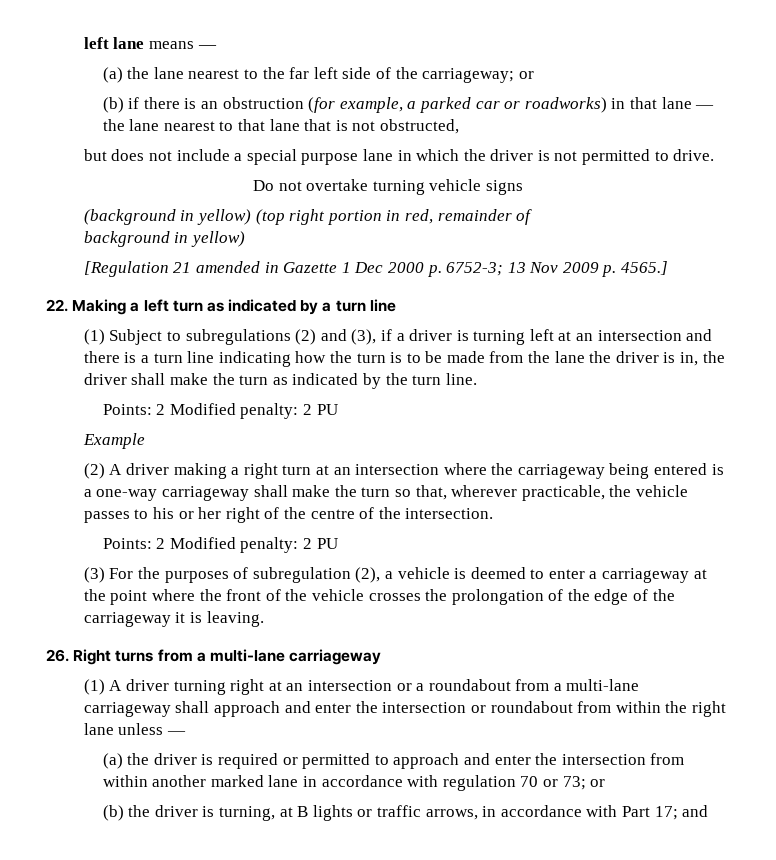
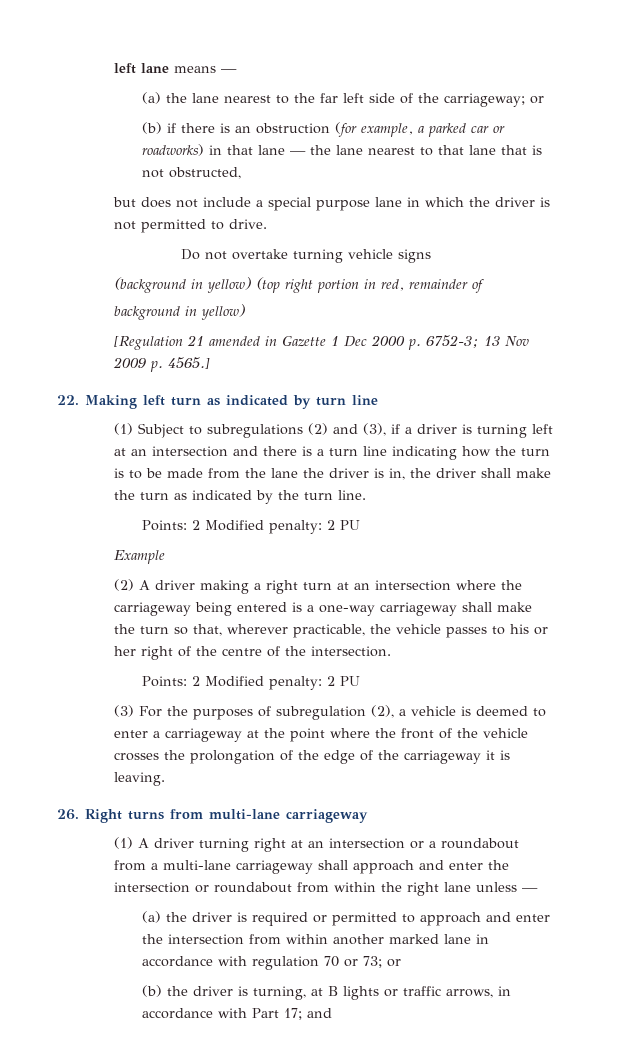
[130,302,140,312] a -> (137, 402) none
[322,302,332,312] a -> (311, 402) none
[196,652,206,662] a -> (203, 814) none

